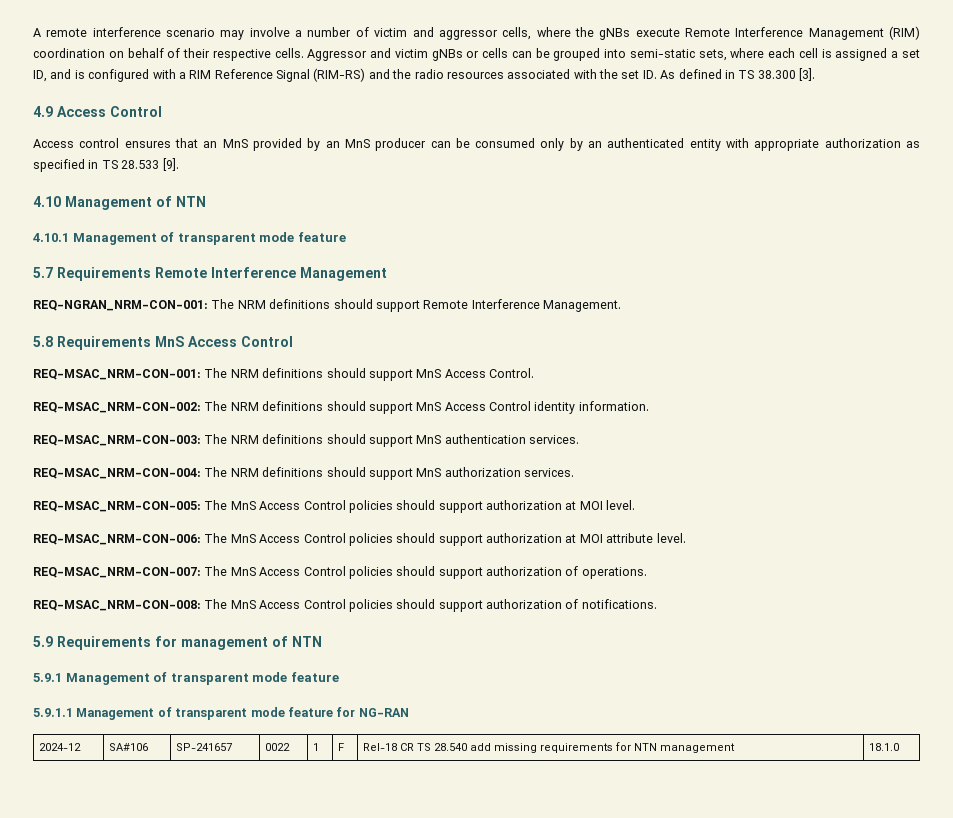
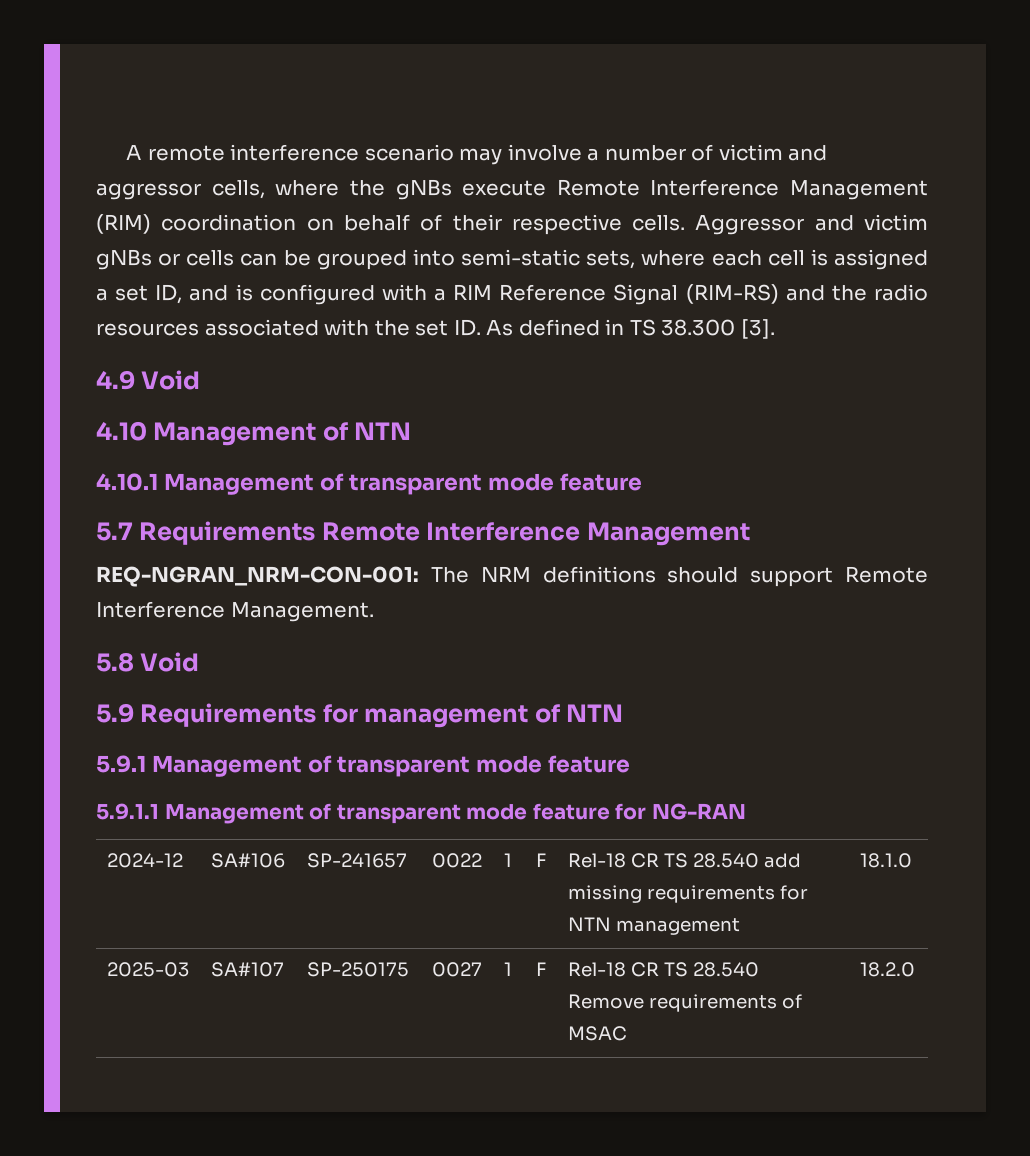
[57,106,162,117] [33,138,921,151] [33,158,179,172] Access Control // Access control ensures that an MnS provided by an MnS producer can be consumed only by an authenticated entity with appropriate authorization as specified in TS 28.533 [9]. -> [141,370,201,390] Void
[57,336,293,350] [33,368,534,381] [33,401,649,414] [33,434,579,447] [33,467,574,480] [33,500,636,513] [33,533,686,546] [33,566,647,579] [33,599,657,612] Requirements MnS Access Control // REQ-MSAC_NRM-CON-001: The NRM definitions should support MnS Access Control. // REQ-MSAC_NRM-CON-002: The NRM definitions should support MnS Access Control identity information. // REQ-MSAC_NRM-CON-003: The NRM definitions should support MnS authentication services. // REQ-MSAC_NRM-CON-004: The NRM definitions should support MnS authorization services. // REQ-MSAC_NRM-CON-005: The MnS Access Control policies should support authorization at MOI level. // REQ-MSAC_NRM-CON-006: The MnS Access Control policies should support authorization at MOI attribute level. // REQ-MSAC_NRM-CON-007: The MnS Access Control policies should support authorization of operations. // REQ-MSAC_NRM-CON-008: The MnS Access Control policies should support authorization of notifications. -> [140,652,200,672] Void
(900, 747) none -> [106,962,189,977] [210,962,284,977] [306,962,409,977] [431,962,482,977] [503,962,512,976] [535,962,546,976] [567,962,759,977] [567,994,802,1012] [567,1026,627,1041] [859,962,915,977] // 2025-03 | SA#107 | SP-250175 | 0027 | 1 | F | Rel-18 CR TS 28.540 Remove requirements of MSAC | 18.2.0

